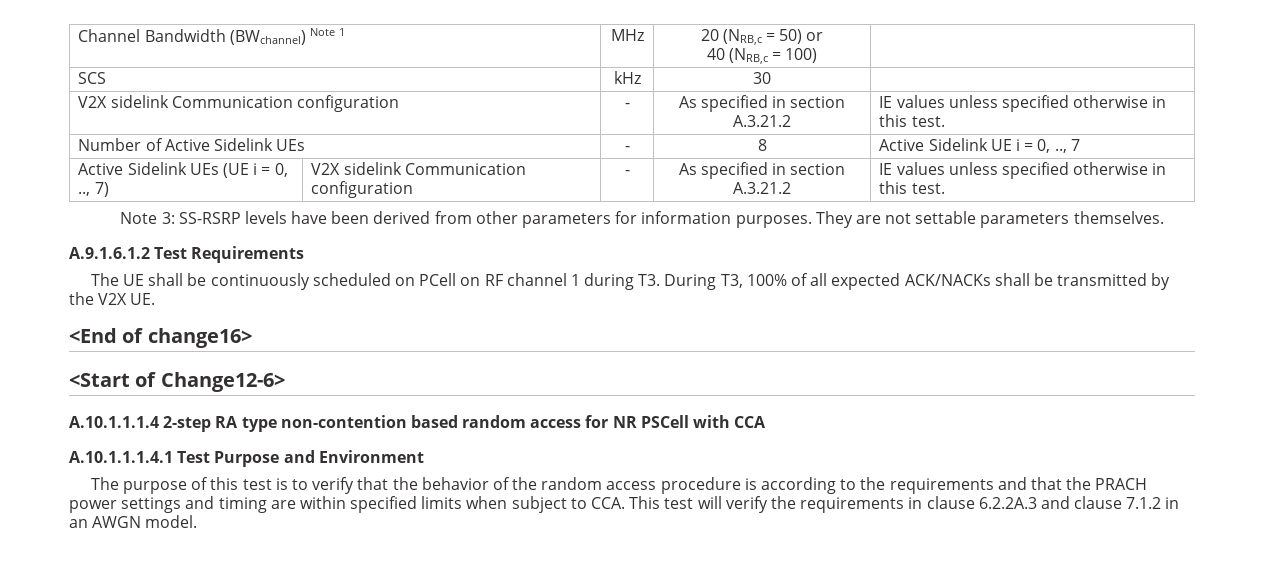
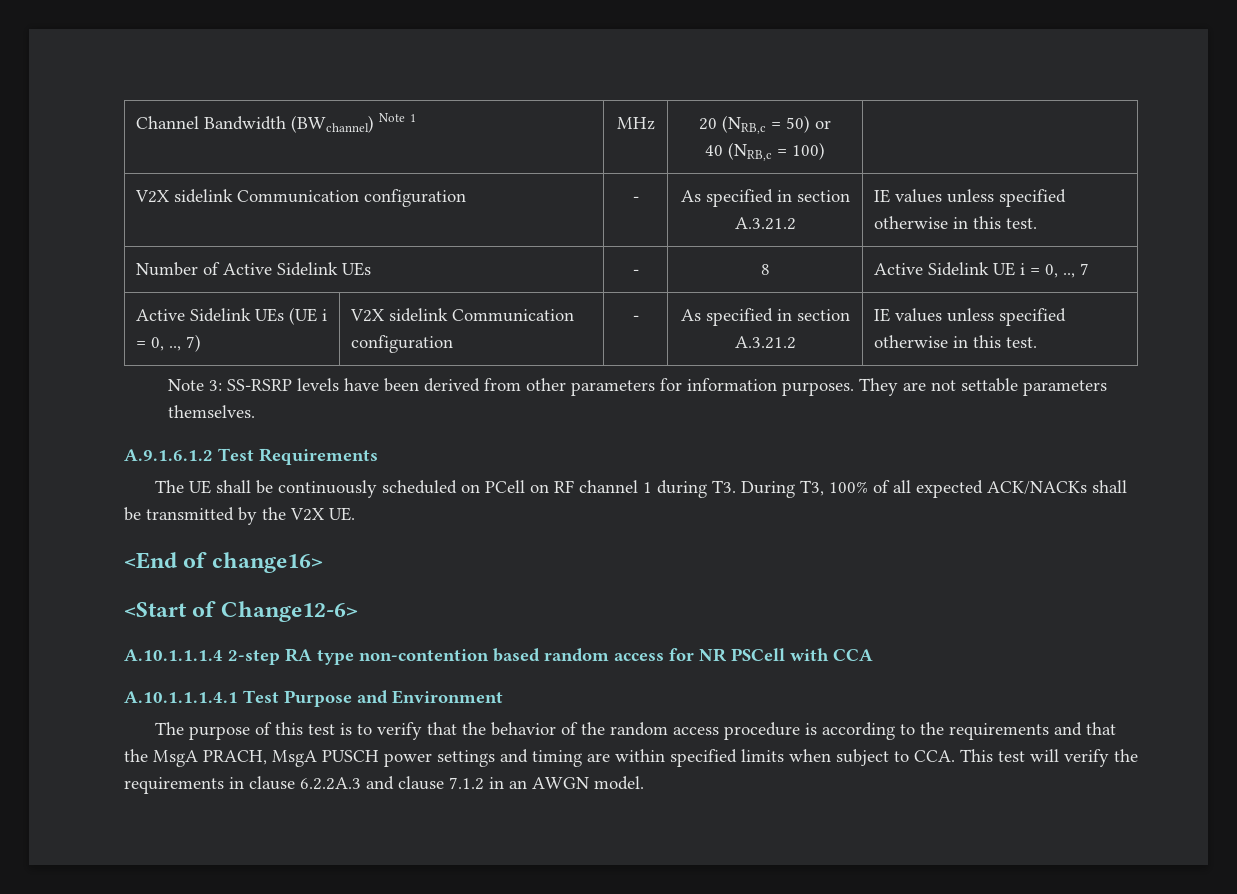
[78,72,107,84] [613,71,641,84] [753,72,771,84] // SCS | kHz | 30 | -> (825, 151) none
[1095,478,1148,490] PRACH -> [153,750,379,767] MsgA PRACH, MsgA PUSCH

